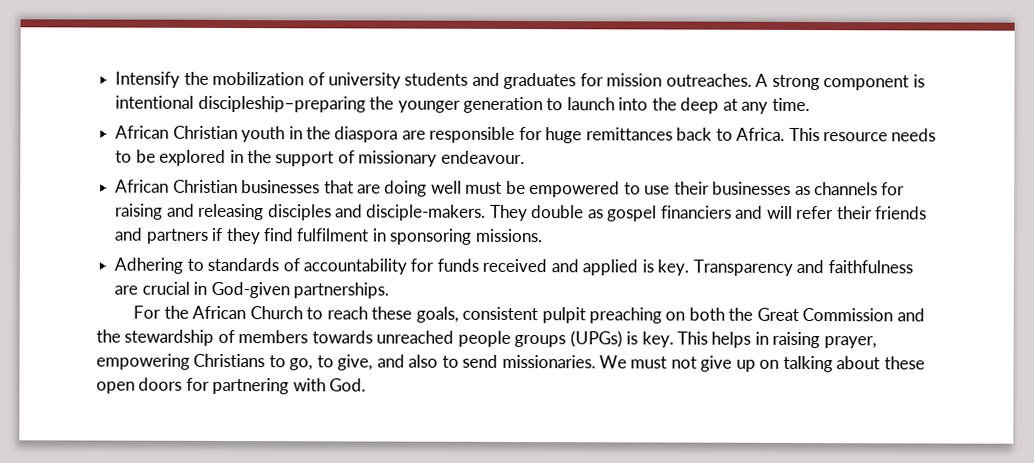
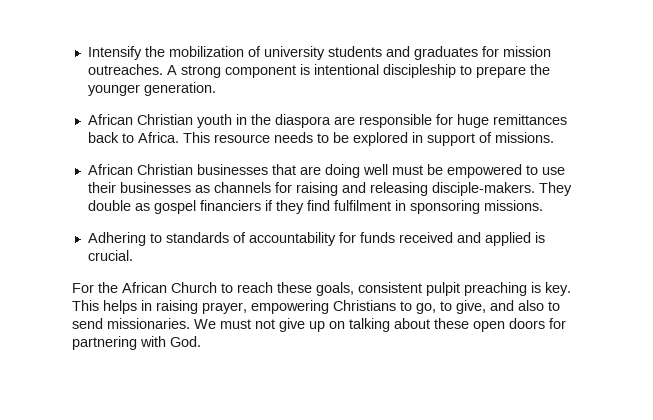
[197,95,810,114] discipleship–preparing the younger generation to launch into the deep at any time. -> [382,64,550,78] [87,82,216,96] discipleship to prepare the younger generation.
[246,150,272,164] the -> (423, 137) none
[358,150,525,167] missionary endeavour. -> [494,132,554,143] missions.
[267,204,363,221] disciples and -> (428, 189) none
[735,205,927,220] [114,227,209,244] and will refer their friends and partners -> (261, 205) none
[657,259,913,276] [114,281,389,299] key. Transparency and faithfulness are crucial in God-given partnerships. -> [87,250,133,261] crucial.
[665,307,925,322] [96,329,623,348] on both the Great Commission and the stewardship of members towards unreached people groups (UPGs) -> (527, 289) none

